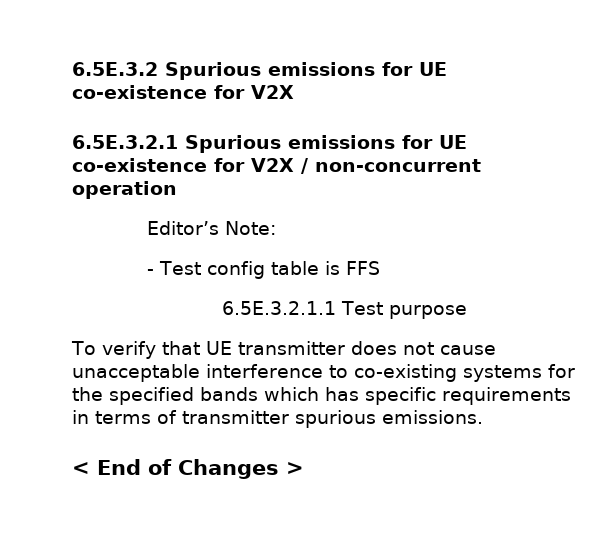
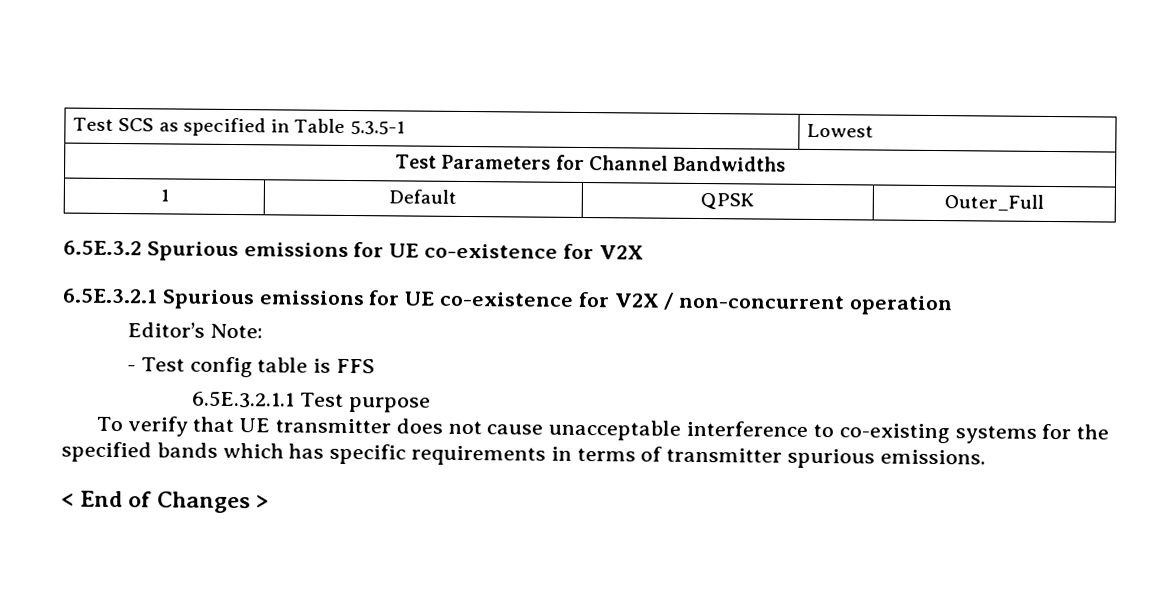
(72, 69) none -> [72,117,405,137] [806,123,874,138] [394,154,787,172] [159,189,169,202] [389,189,458,204] [700,193,755,210] [944,194,1044,211] Test SCS as specified in Table 5.3.5-1 | Lowest // Test Parameters for Channel Bandwidths // 1 | Default | QPSK | Outer_Full //

